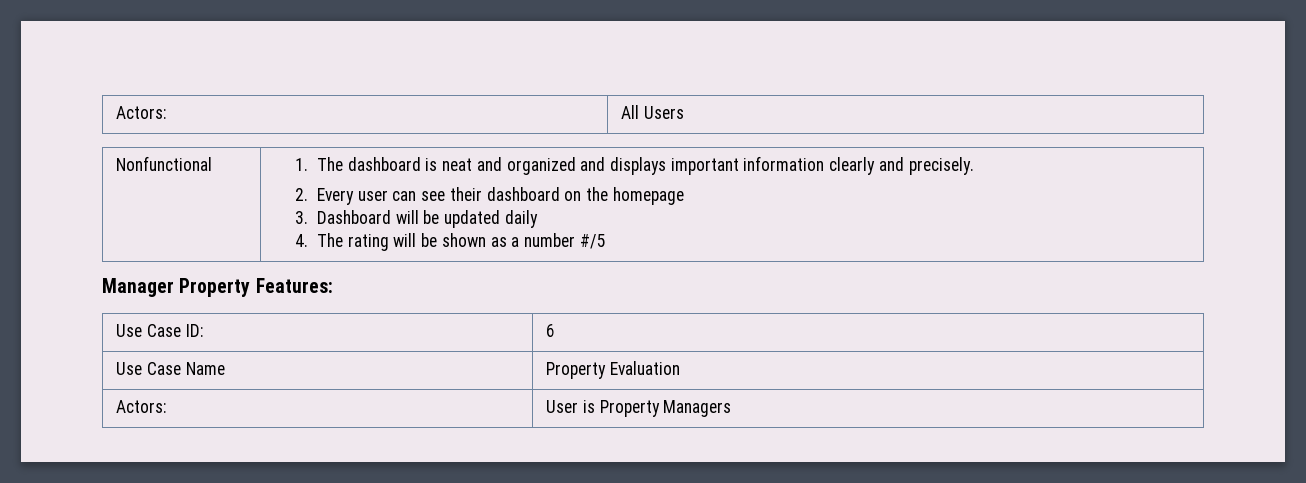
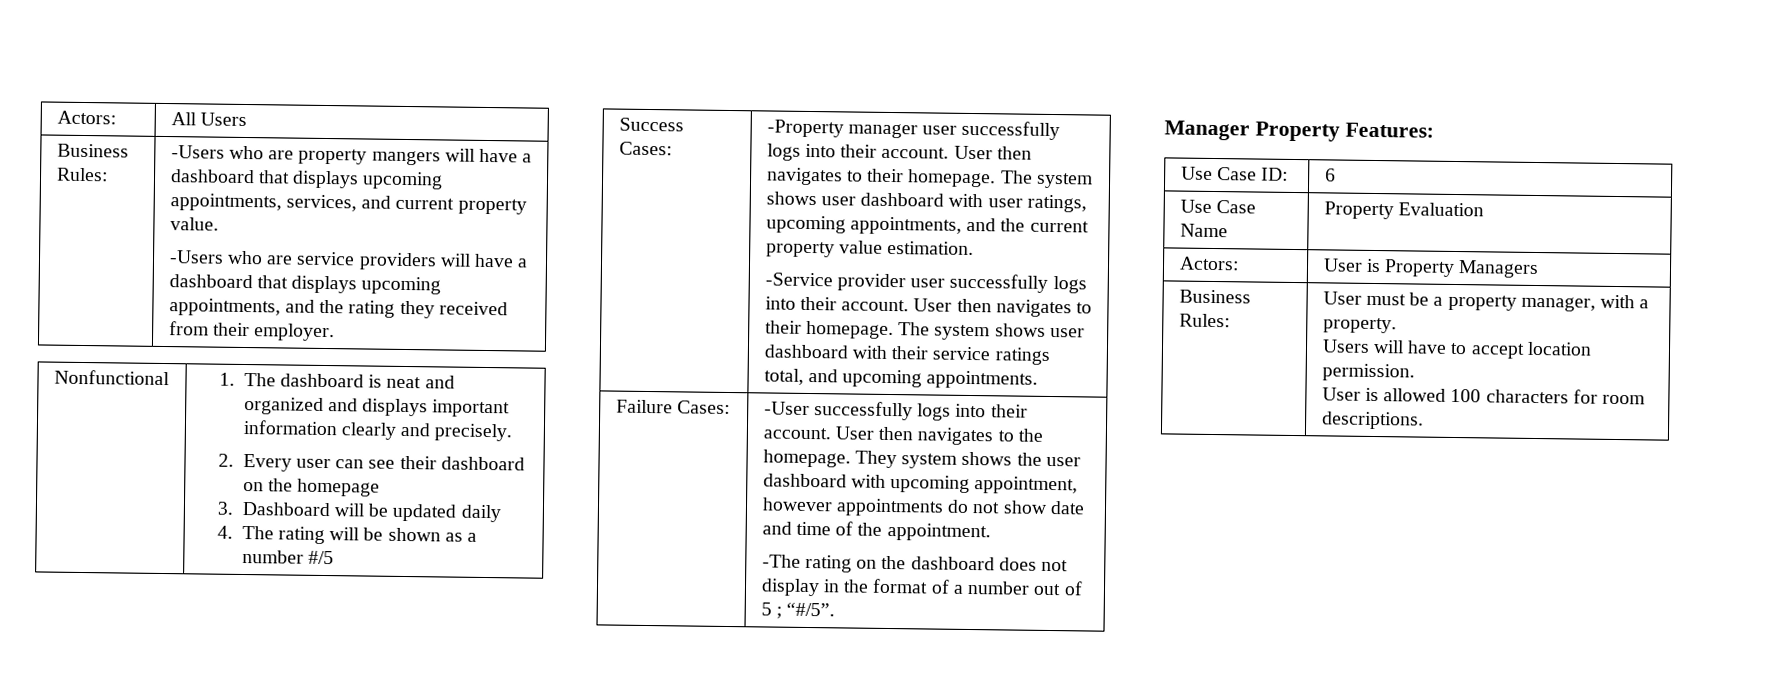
(684, 112) none -> [56,143,129,158] [55,167,108,182] [170,145,533,166] [169,169,444,190] [169,193,527,215] [169,217,219,231] [168,250,529,271] [168,274,442,295] [168,298,508,319] [168,321,336,342] // Business Rules: | -Users who are property mangers will have a dashboard that displays upcoming appointments, services, and current property value. // -Users who are service providers will have a dashboard that displays upcoming appointments, and the rating they received from their employer.
(606, 241) none -> [618,117,684,132] [618,141,672,156] [766,119,1061,141] [766,143,1032,161] [765,167,1093,189] [765,191,1087,213] [765,215,1089,235] [765,240,975,258] [764,272,1087,294] [764,296,1093,318] [764,320,1085,341] [763,344,1050,365] [763,368,1039,389] [615,399,730,415] [763,401,1028,421] [762,426,1043,446] [762,449,1081,469] [762,473,1079,495] [761,497,1085,517] [761,521,991,542] [761,554,1069,573] [760,578,1083,597] [760,602,836,619] // Success Cases: | -Property manager user successfully logs into their account. User then navigates to their homepage. The system shows user dashboard with user ratings, upcoming appointments, and the current property value estimation. // -Service provider user successfully logs into their account. User then navigates to their homepage. The system shows user dashboard with their service ratings total, and upcoming appointments. // Failure Cases: | -User successfully logs into their account. User then navigates to the homepage. They system shows the user dashboard with upcoming appointment, however appointments do not show date and time of the appointment. // -The rating on the dashboard does not display in the format of a number out of 5 ; “#/5”.
(732, 408) none -> [1178,289,1251,304] [1178,313,1230,328] [1322,291,1650,312] [1322,317,1397,334] [1321,339,1592,359] [1321,363,1415,382] [1321,387,1646,405] [1321,411,1424,430] // Business Rules: | User must be a property manager, with a property. // Users will have to accept location permission. // User is allowed 100 characters for room descriptions.

